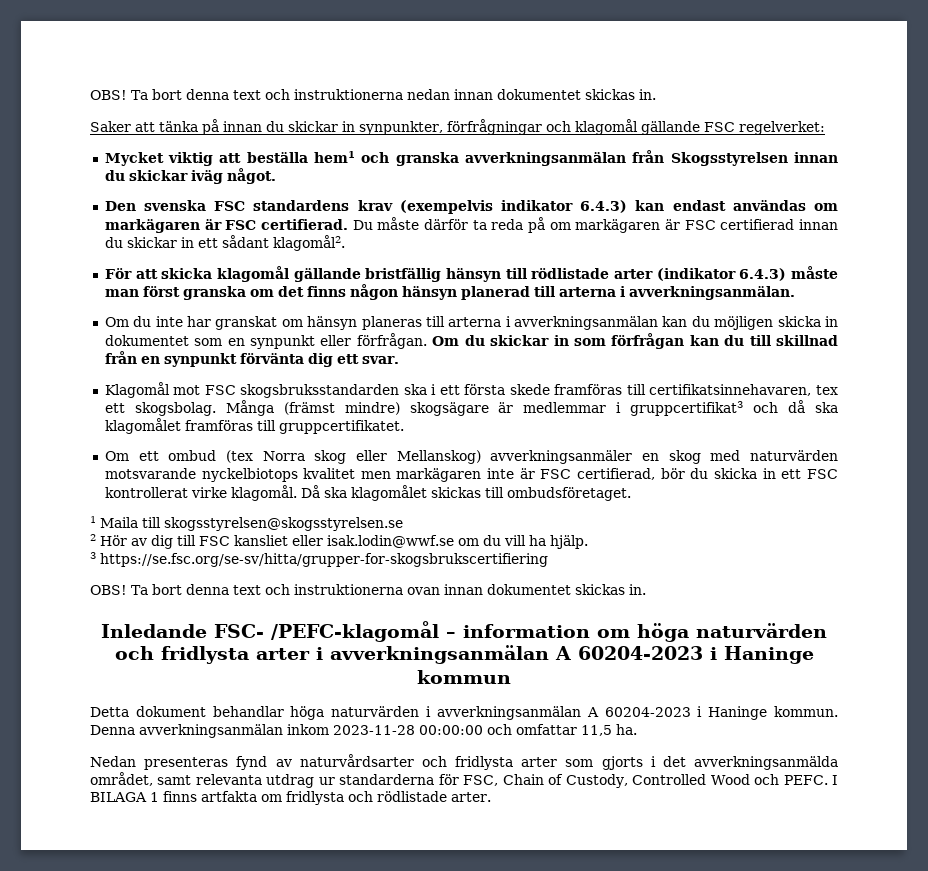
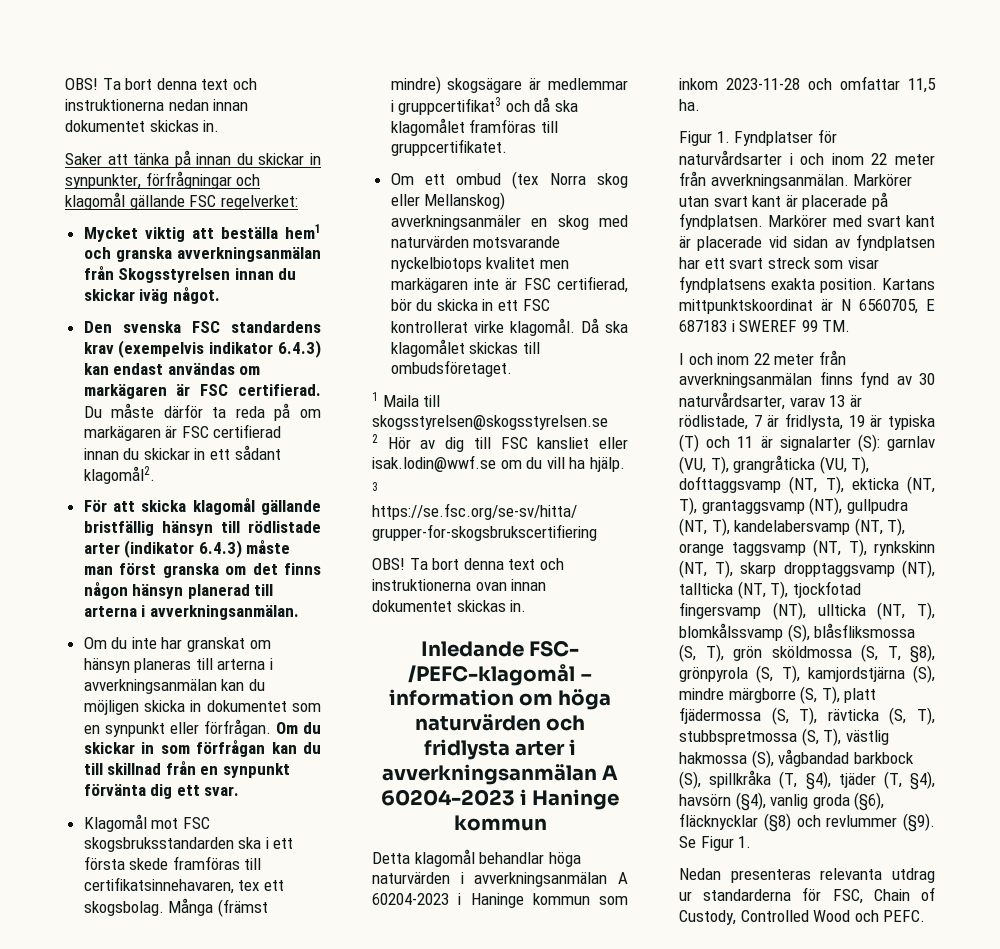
[135,706,206,717] dokument -> [414,849,475,867] klagomål
[774,706,839,717] [90,724,283,738] kommun. Denna avverkningsanmälan -> [532,893,628,905] kommun som
[419,725,483,735] 00:00:00 -> (800, 84) none
[90,754,838,770] [90,772,192,786] Nedan presenteras fynd av naturvårdsarter och fridlysta arter som gjorts i det avverkningsanmälda området, samt -> [679,129,837,146] [679,150,935,165] [679,171,913,189] [679,192,888,210] [679,213,935,230] [679,234,935,251] [679,257,879,269] [679,276,935,293] [679,299,935,314] [679,320,851,332] [679,350,846,365] [679,371,935,388] [679,392,862,410] [679,413,935,430] [679,434,935,452] [679,455,870,474] [679,476,935,494] [679,497,908,515] [679,518,906,536] [679,539,935,557] [679,560,935,578] [679,581,861,599] [679,602,935,620] [679,623,916,642] [679,644,935,663] [679,665,935,683] [679,686,877,704] [679,707,935,725] [679,728,889,746] [679,749,914,768] [679,770,935,790] [679,792,885,811] [679,813,935,832] [679,836,752,851] [679,868,811,883] Figur 1. Fyndplatser för naturvårdsarter i och inom 22 meter från avverkningsanmälan. Markörer utan svart kant är placerade på fyndplatsen. Markörer med svart kant är placerade vid sidan av fyndplatsen har ett svart streck som visar fyndplatsens exakta position. Kartans mittpunktskoordinat är N 6560705, E 687183 i SWEREF 99 TM. // I och inom 22 meter från avverkningsanmälan finns fynd av 30 naturvårdsarter, varav 13 är rödlistade, 7 är fridlysta, 19 är typiska (T) och 11 är signalarter (S): garnlav (VU, T), grangråticka (VU, T), dofttaggsvamp (NT, T), ekticka (NT, T), grantaggsvamp (NT), gullpudra (NT, T), kandelabersvamp (NT, T), orange taggsvamp (NT, T), rynkskinn (NT, T), skarp dropptaggsvamp (NT), tallticka (NT, T), tjockfotad fingersvamp (NT), ullticka (NT, T), blomkålssvamp (S), blåsfliksmossa (S, T), grön sköldmossa (S, T, §8), grönpyrola (S, T), kamjordstjärna (S), mindre märgborre (S, T), platt fjädermossa (S, T), rävticka (S, T), stubbspretmossa (S, T), västlig hakmossa (S), vågbandad barkbock (S), spillkråka (T, §4), tjäder (T, §4), havsörn (§4), vanlig groda (§6), fläcknycklar (§8) och revlummer (§9). Se Figur 1. // Nedan presenteras
[832,775,838,785] [90,791,491,805] I BILAGA 1 finns artfakta om fridlysta och rödlistade arter. -> (926, 916) none

